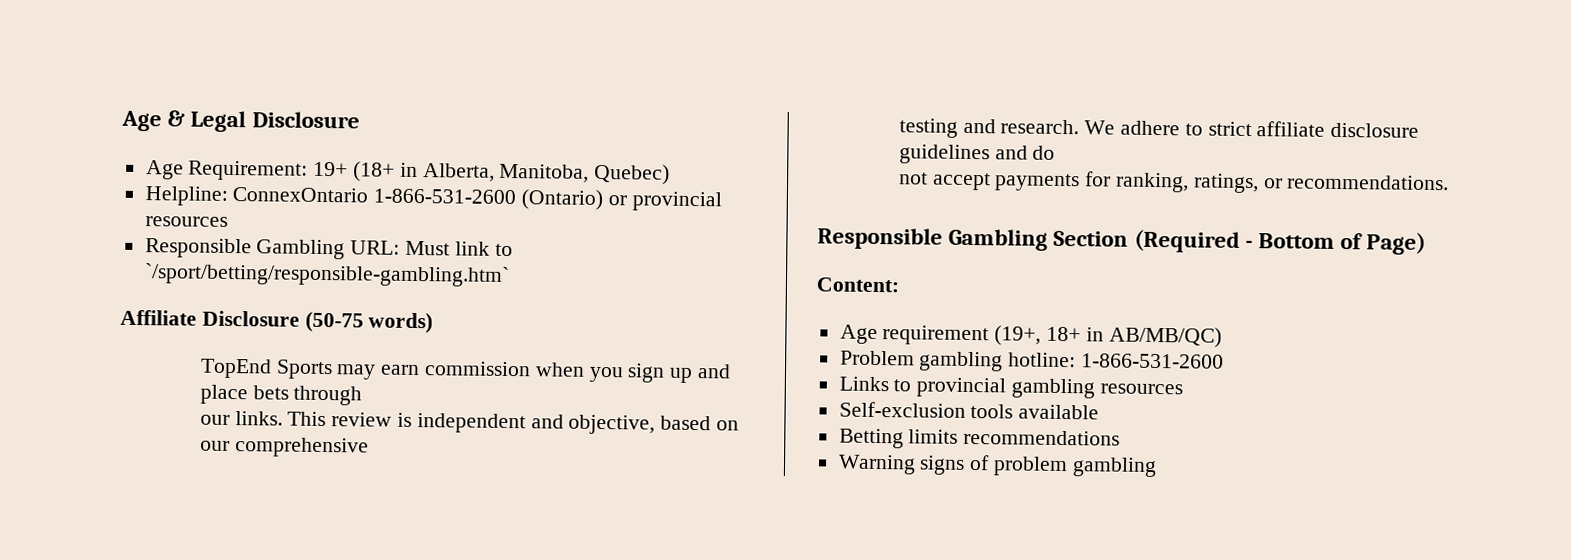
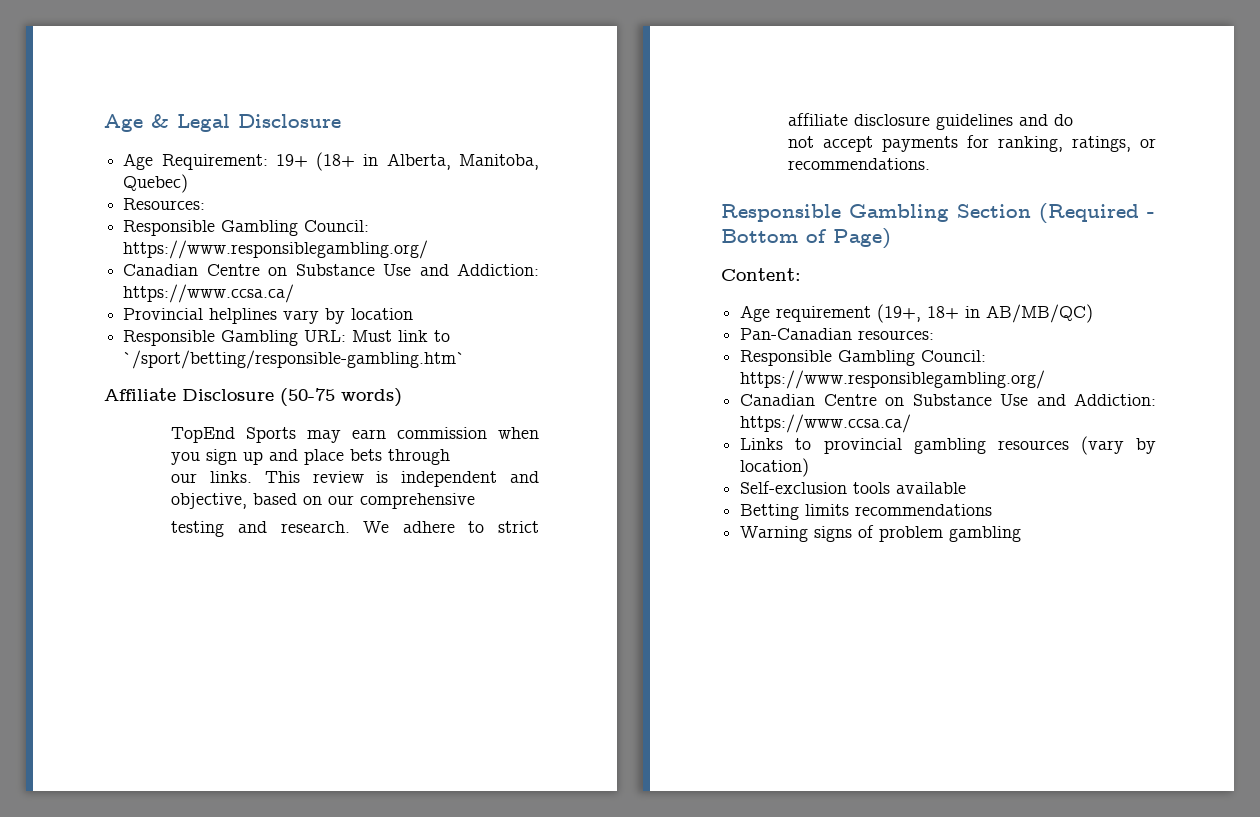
[144,186,722,212] [144,216,228,227] Helpline: ConnexOntario 1-866-531-2600 (Ontario) or provincial resources -> [123,198,206,210] [123,220,370,236] [123,240,429,259] [123,263,539,276] [123,284,295,303] [123,308,414,324] Resources: // Responsible Gambling Council: https://www.responsiblegambling.org/ // Canadian Centre on Substance Use and Addiction: https://www.ccsa.ca/ // Provincial helplines vary by location
[839,350,1225,372] Problem gambling hotline: 1-866-531-2600 -> [740,328,935,340] [740,350,987,366] [740,370,1046,389] [740,393,1156,406] [740,414,912,433] Pan-Canadian resources: // Responsible Gambling Council: https://www.responsiblegambling.org/ // Canadian Centre on Substance Use and Addiction: https://www.ccsa.ca/
(1183, 389) none -> [1080,436,1156,455] [740,458,810,477] (vary by location)

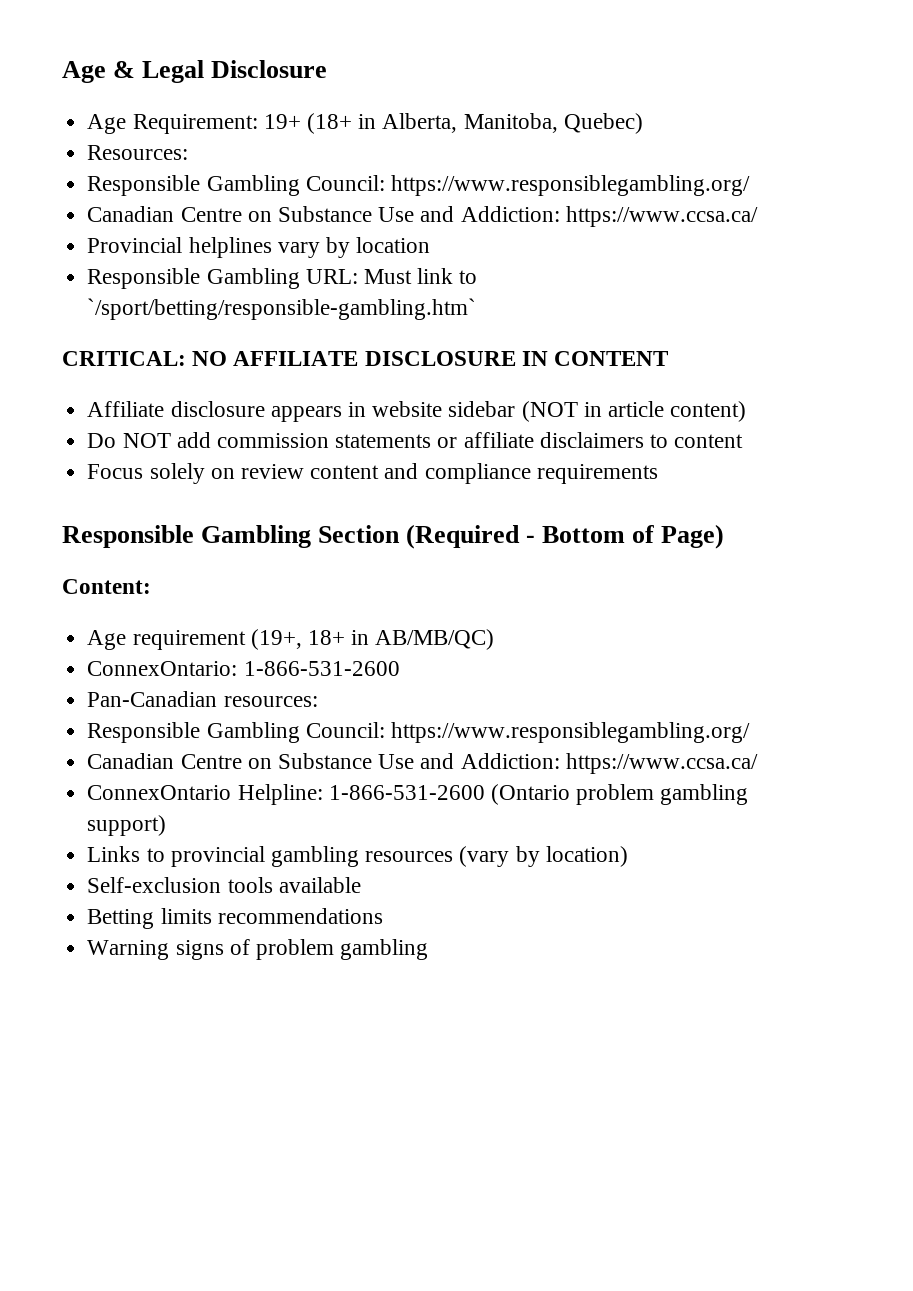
[104,388,402,407] [171,427,539,443] [171,449,451,465] [171,471,539,487] [171,493,476,509] [171,521,539,537] [788,113,1074,130] [788,135,1156,152] [788,158,931,170] Affiliate Disclosure (50-75 words) // TopEnd Sports may earn commission when you sign up and place bets through // our links. This review is independent and objective, based on our comprehensive // testing and research. We adhere to strict affiliate disclosure guidelines and do // not accept payments for ranking, ratings, or recommendations. -> [62,351,669,366] [87,401,747,422] [87,432,744,448] [87,463,658,484] CRITICAL: NO AFFILIATE DISCLOSURE IN CONTENT // Affiliate disclosure appears in website sidebar (NOT in article content) // Do NOT add commission statements or affiliate disclaimers to content // Focus solely on review content and compliance requirements
(1094, 313) none -> [87,661,400,676] // ConnexOntario: 1-866-531-2600
(912, 423) none -> [87,784,749,805] [87,815,167,836] // ConnexOntario Helpline: 1-866-531-2600 (Ontario problem gambling support)

